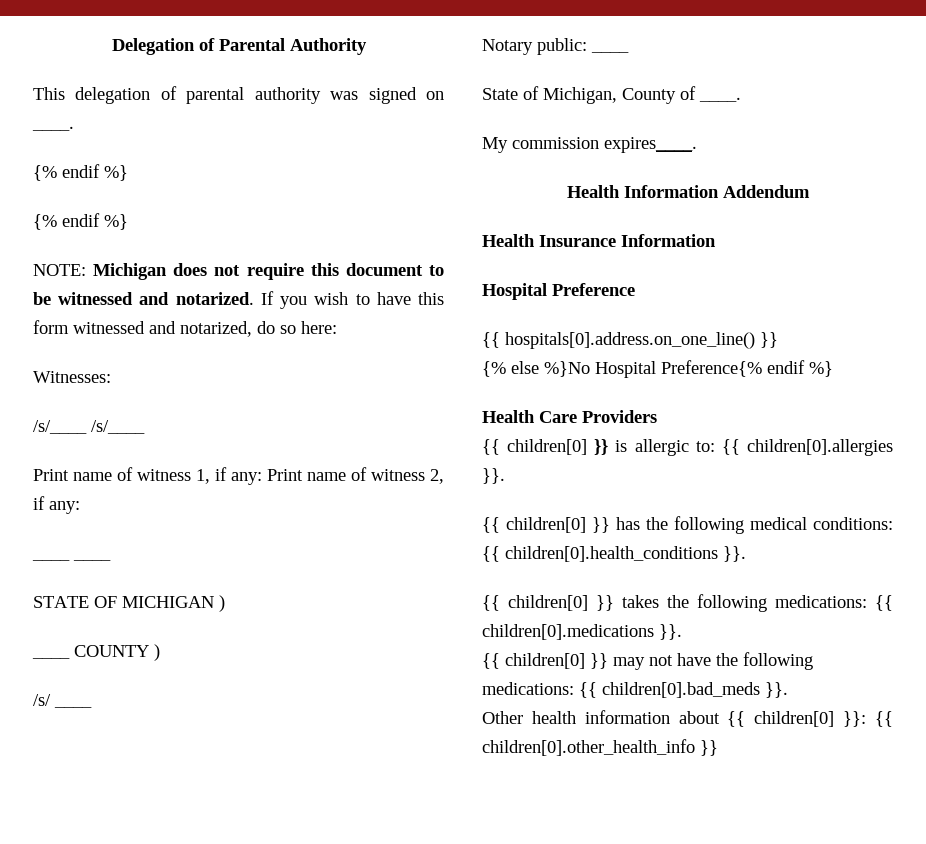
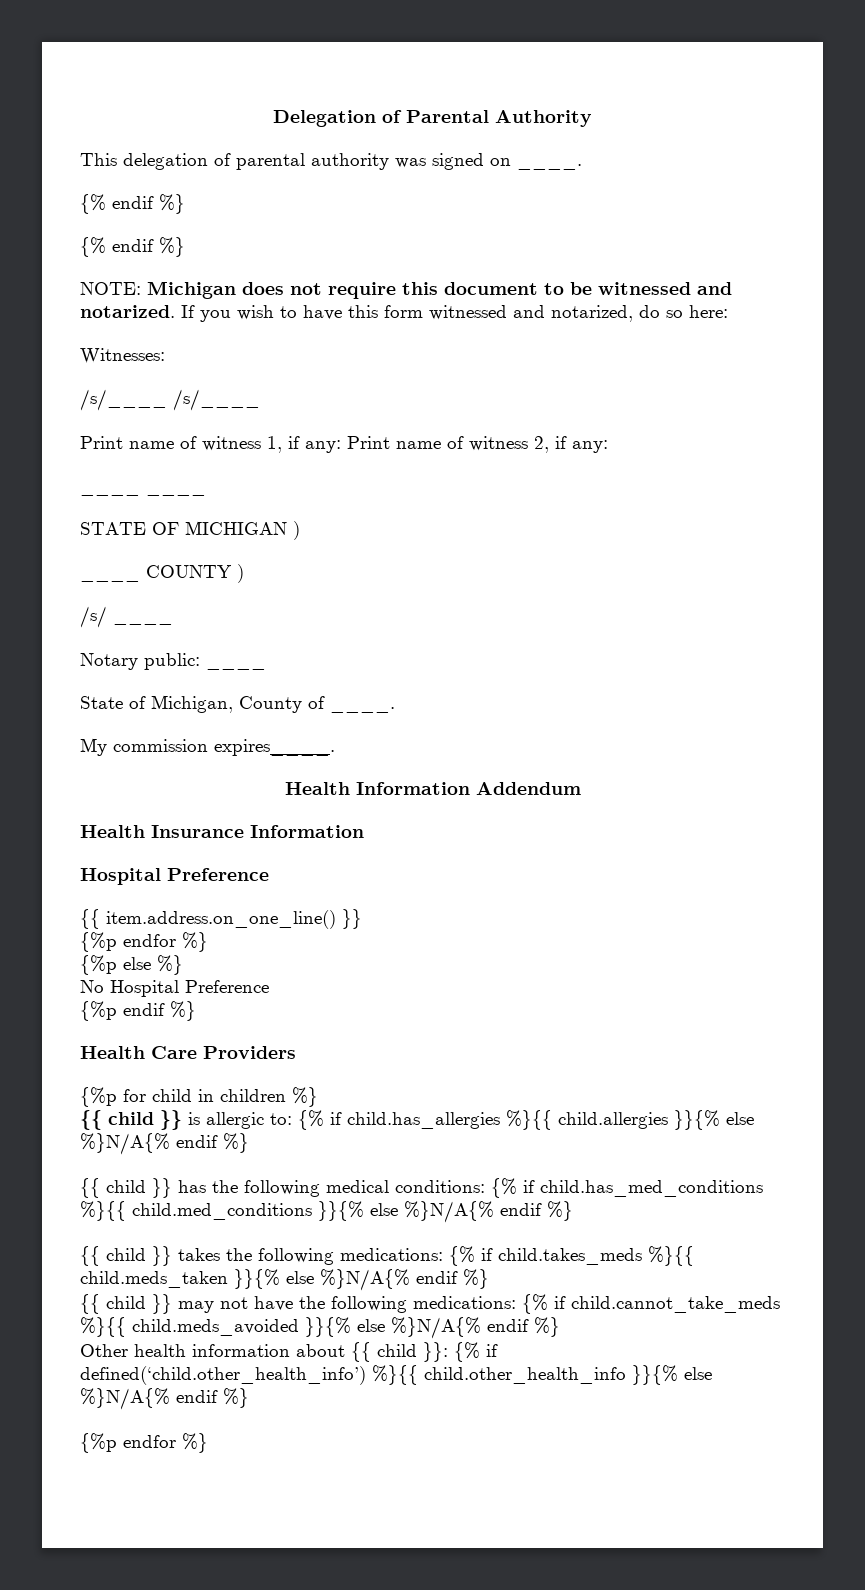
[505,332,755,349] hospitals[0].address.on_one_line() -> [106,910,336,929] item.address.on_one_line()
[482,360,762,378] {% else %}No Hospital Preference{% -> [80,932,208,952] [80,955,183,975] [80,980,269,997] [80,1001,117,1021] {%p endfor %} // {%p else %} // No Hospital Preference // {%p
[482,439,588,455] // {{ children[0] -> [80,1087,318,1107] [80,1110,154,1130] // {%p for child in children %} // {{ child
[721,439,893,456] [482,468,505,484] [482,517,586,533] {{ children[0].allergies }}. // {{ children[0] -> [298,1110,754,1130] [80,1133,249,1155] [80,1178,146,1198] {% if child.has_allergies %}{{ child.allergies }}{% else %}N/A{% endif %} // {{ child
[482,546,746,562] [482,595,588,611] {{ children[0].health_conditions }}. // {{ children[0] -> [491,1178,763,1198] [80,1201,573,1223] [80,1246,146,1266] {% if child.has_med_conditions %}{{ child.med_conditions }}{% else %}N/A{% endif %} // {{ child
[875,595,893,611] [482,624,682,640] [482,653,585,669] {{ children[0].medications }}. // {{ children[0] -> [449,1246,694,1266] [80,1269,489,1291] [80,1294,146,1314] {% if child.takes_meds %}{{ child.meds_taken }}{% else %}N/A{% endif %} // {{ child
[579,682,788,698] {{ children[0].bad_meds }}. -> [522,1294,780,1314] [80,1317,560,1339] {% if child.cannot_take_meds %}{{ child.meds_avoided }}{% else %}N/A{% endif %}
[754,711,893,727] [482,739,718,756] children[0] }}: {{ children[0].other_health_info }} -> [377,1342,498,1362] [80,1365,712,1385] [80,1388,249,1410] [80,1433,208,1453] child }}: {% if defined(‘child.other_health_info’) %}{{ child.other_health_info }}{% else %}N/A{% endif %} // {%p endfor %}

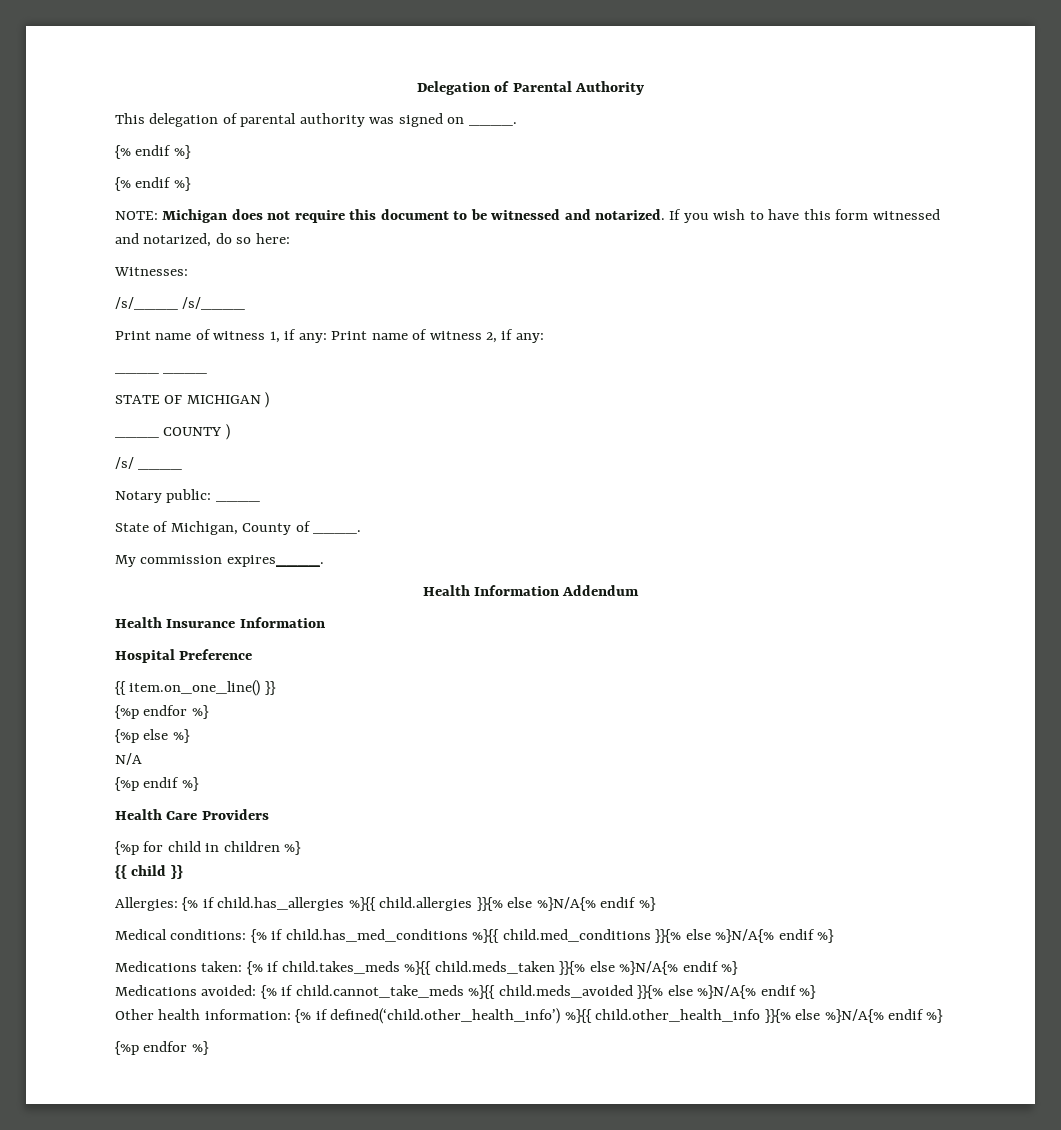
[106,910,336,929] item.address.on_one_line() -> [129,680,261,696] item.on_one_line()
[80,980,269,997] No Hospital Preference -> [115,753,142,765] N/A
[188,1112,292,1129] is allergic to: -> [115,897,178,911] // Allergies:
[80,1178,389,1198] {{ child }} has the following medical -> [115,929,167,940] Medical
[80,1246,443,1266] {{ child }} takes the following medications: -> [115,961,243,972] Medications taken:
[80,1294,516,1314] {{ child }} may not have the following medications: -> [115,985,257,996] Medications avoided:
[192,1342,448,1362] information about {{ child }}: -> [204,1009,291,1020] information:

